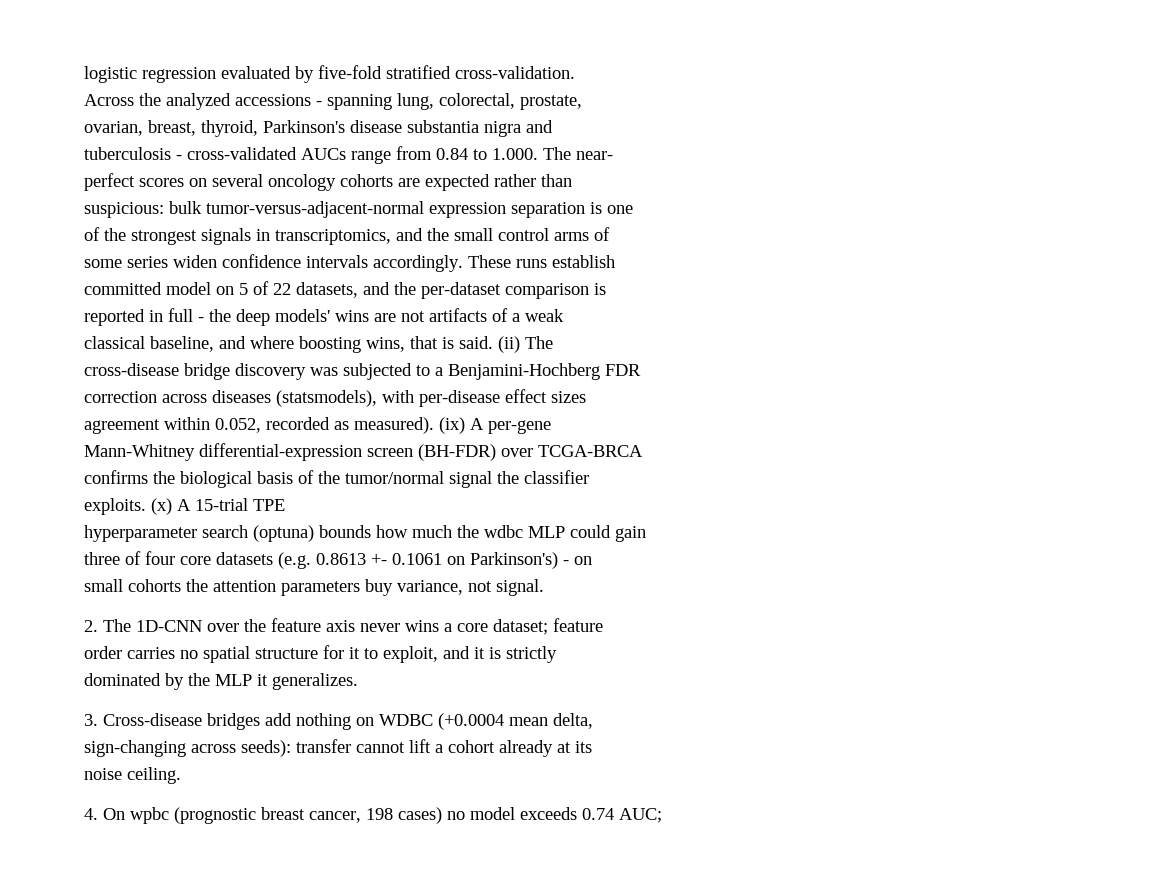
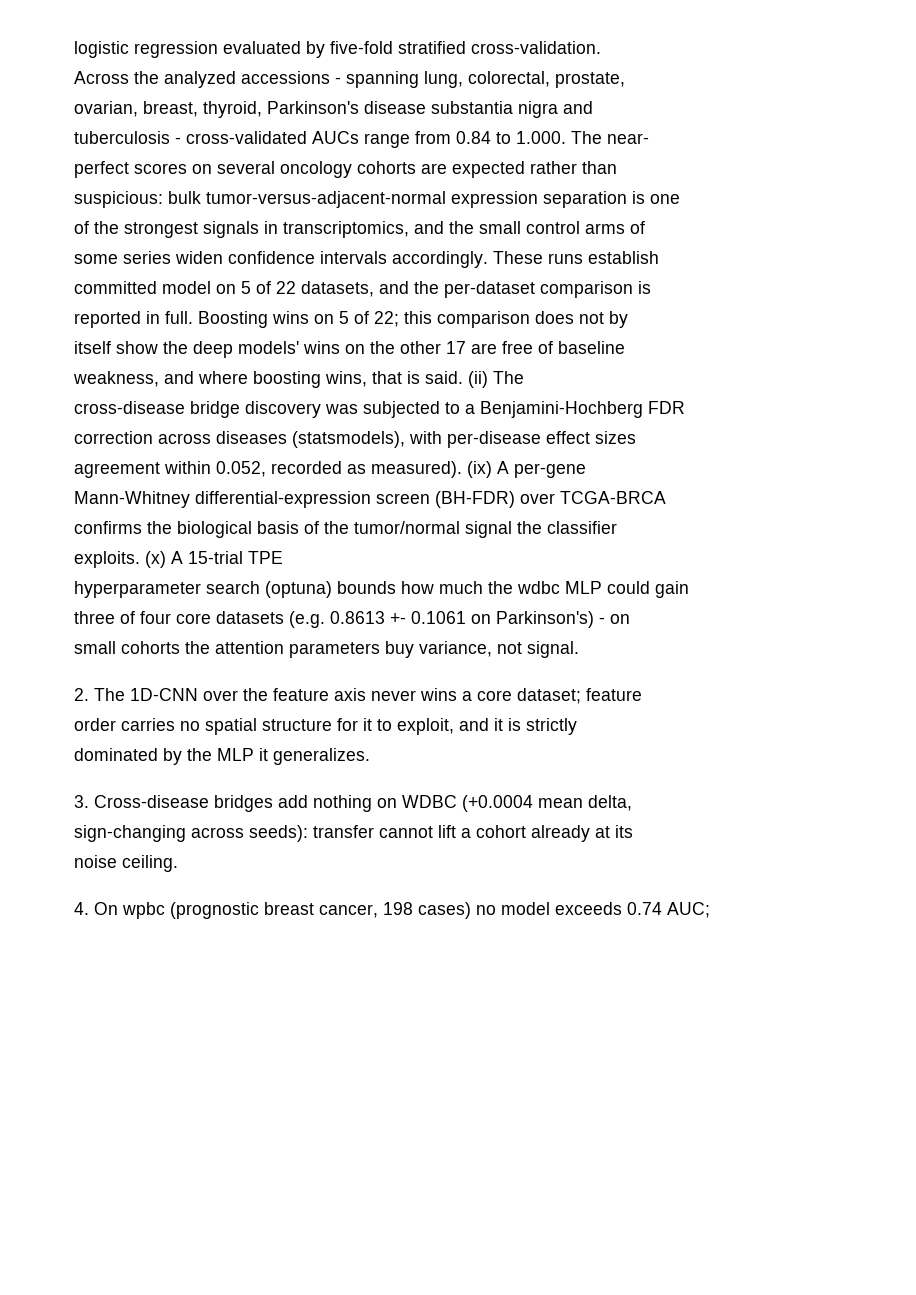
[168,308,564,326] [84,336,214,352] full - the deep models' wins are not artifacts of a weak // classical baseline, -> [165,311,628,328] [74,341,625,358] [73,371,159,387] full. Boosting wins on 5 of 22; this comparison does not by // itself show the deep models' wins on the other 17 are free of baseline // weakness,

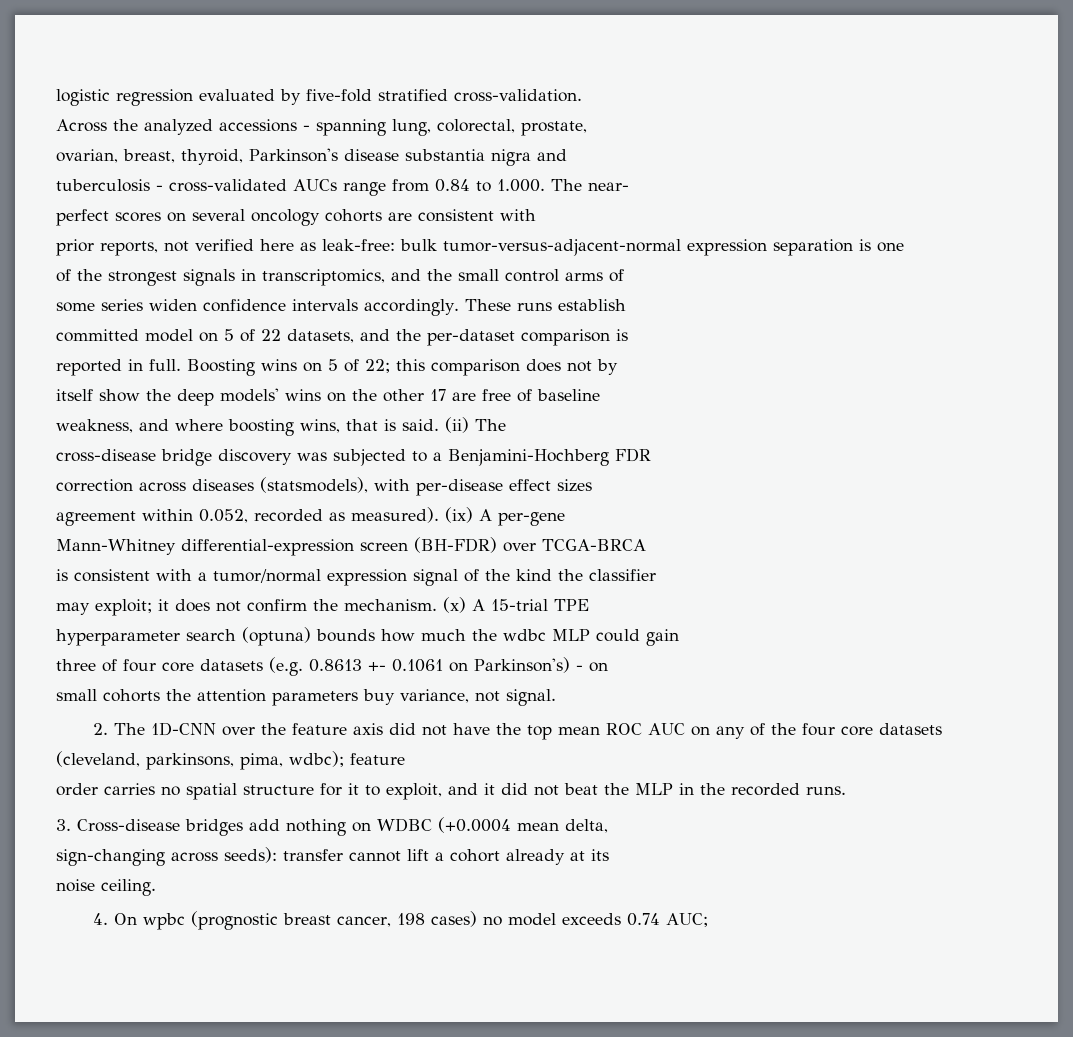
[452,161,617,178] [74,191,163,208] expected rather than // suspicious: -> [418,209,536,222] [56,239,395,256] consistent with // prior reports, not verified here as leak-free:
[74,521,617,538] [74,551,140,568] confirms the biological basis of the tumor/normal signal the classifier // exploits. -> [56,569,656,586] [56,599,437,616] is consistent with a tumor/normal expression signal of the kind the classifier // may exploit; it does not confirm the mechanism.
[371,688,581,704] never wins a core dataset; -> [389,723,943,740] [56,751,344,770] did not have the top mean ROC AUC on any of the four core datasets (cleveland, parkinsons, pima, wdbc);
[508,718,577,735] [74,748,370,765] is strictly // dominated by the MLP it generalizes. -> [501,783,846,796] did not beat the MLP in the recorded runs.

